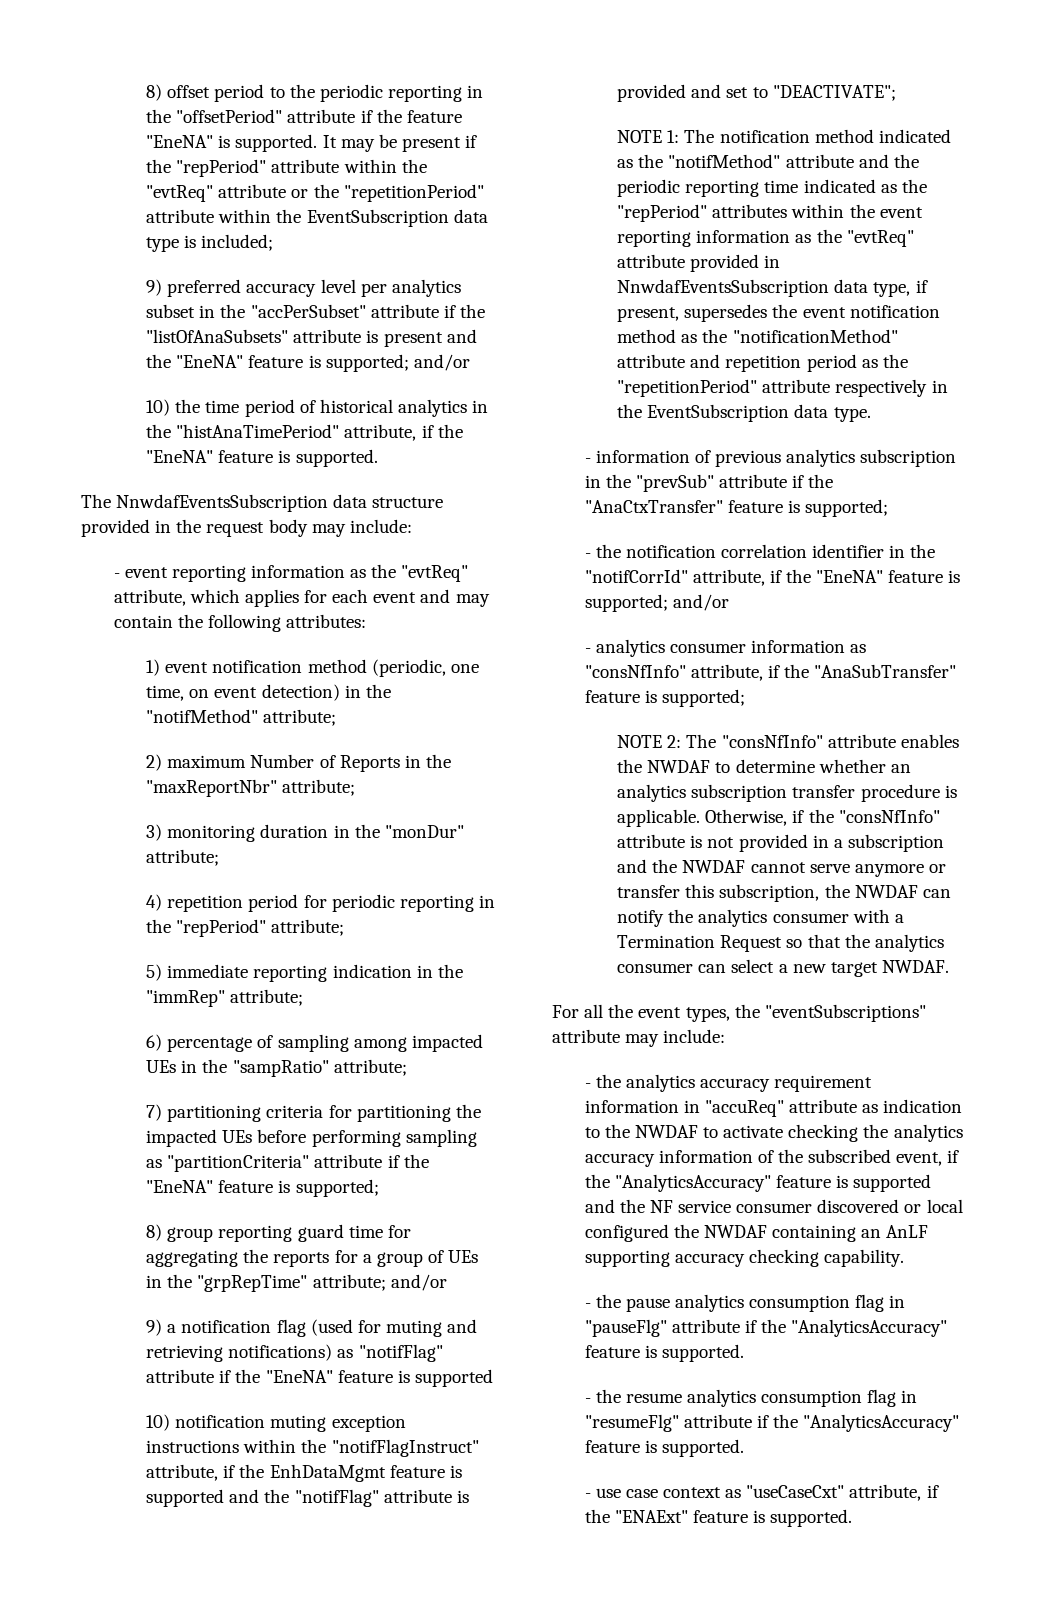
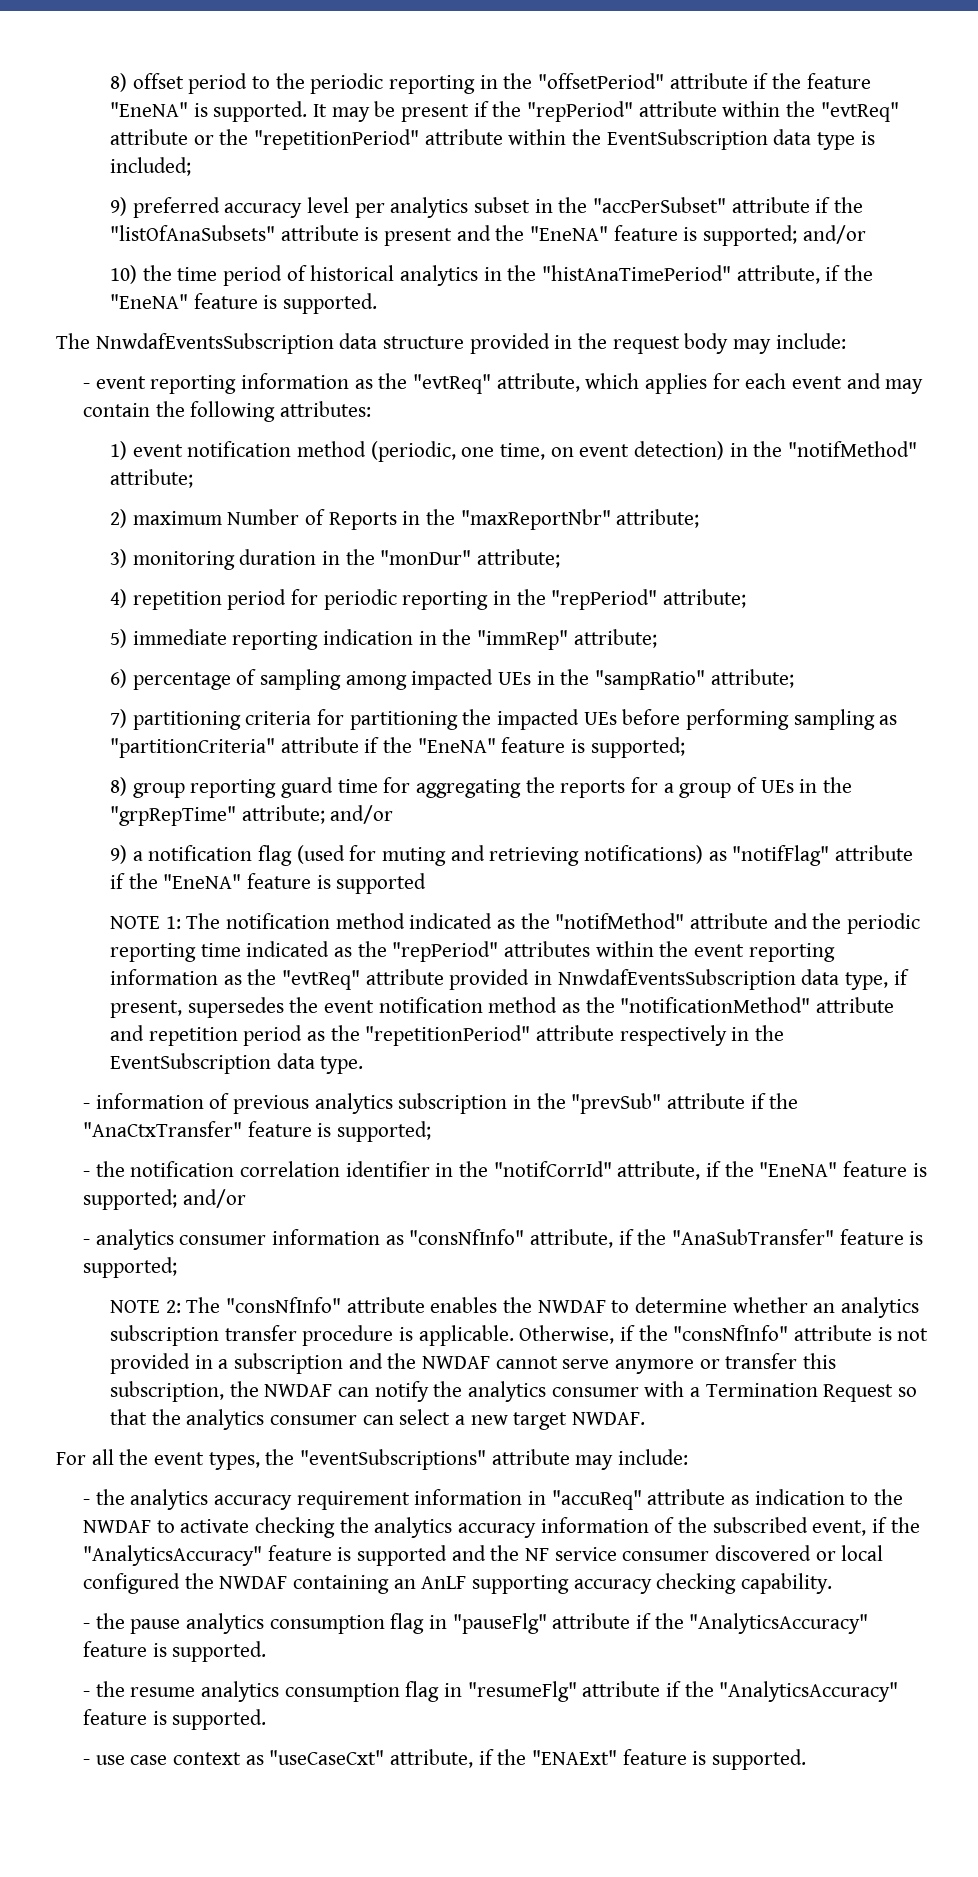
[146,1414,406,1432] [146,1439,479,1457] [146,1464,462,1482] [146,1489,469,1507] [617,84,896,102] // 10) notification muting exception instructions within the "notifFlagInstruct" attribute, if the EnhDataMgmt feature is supported and the "notifFlag" attribute is provided and set to "DEACTIVATE"; -> (427, 883) none

